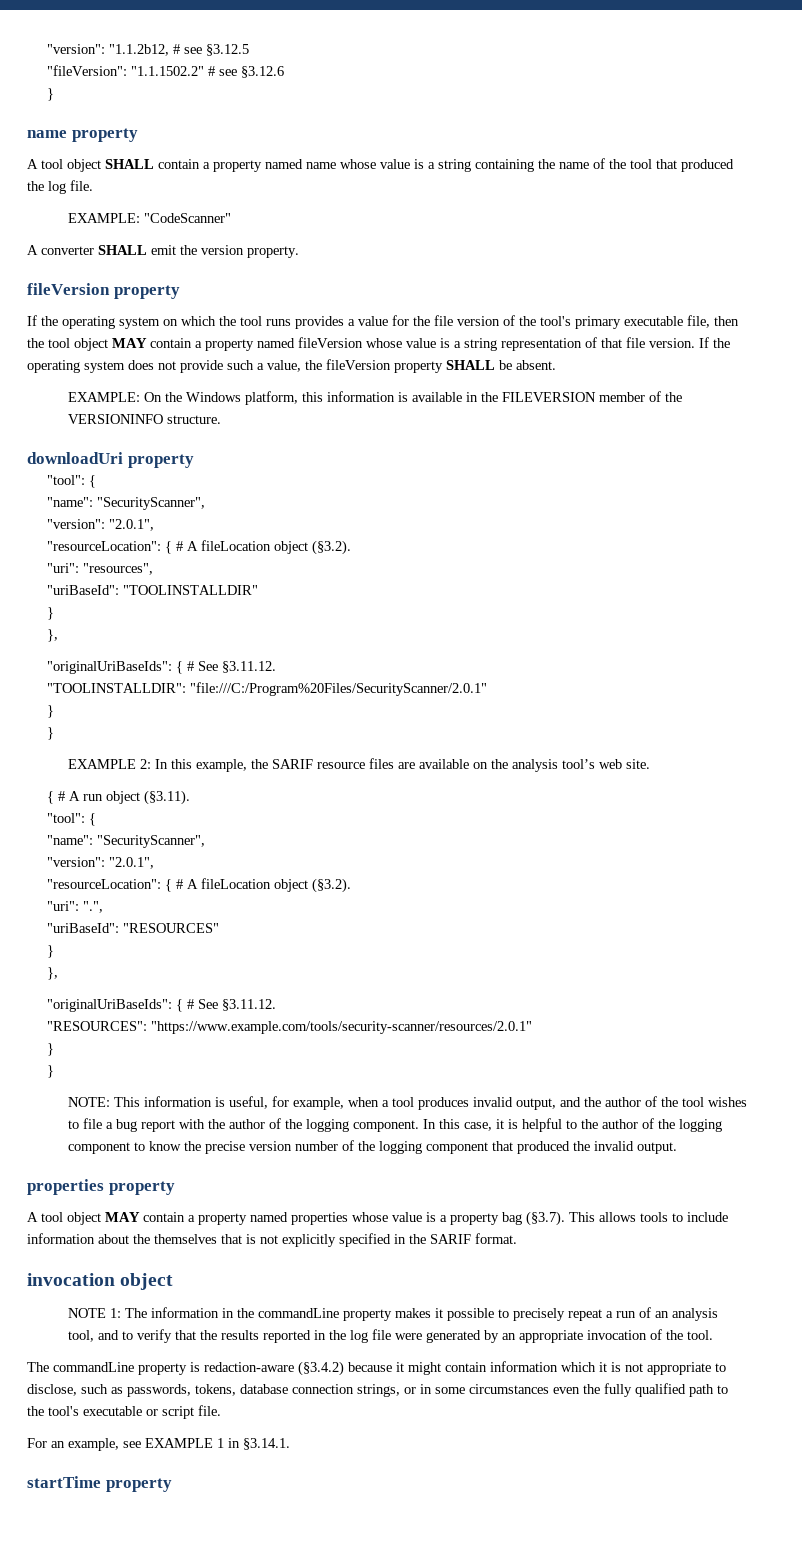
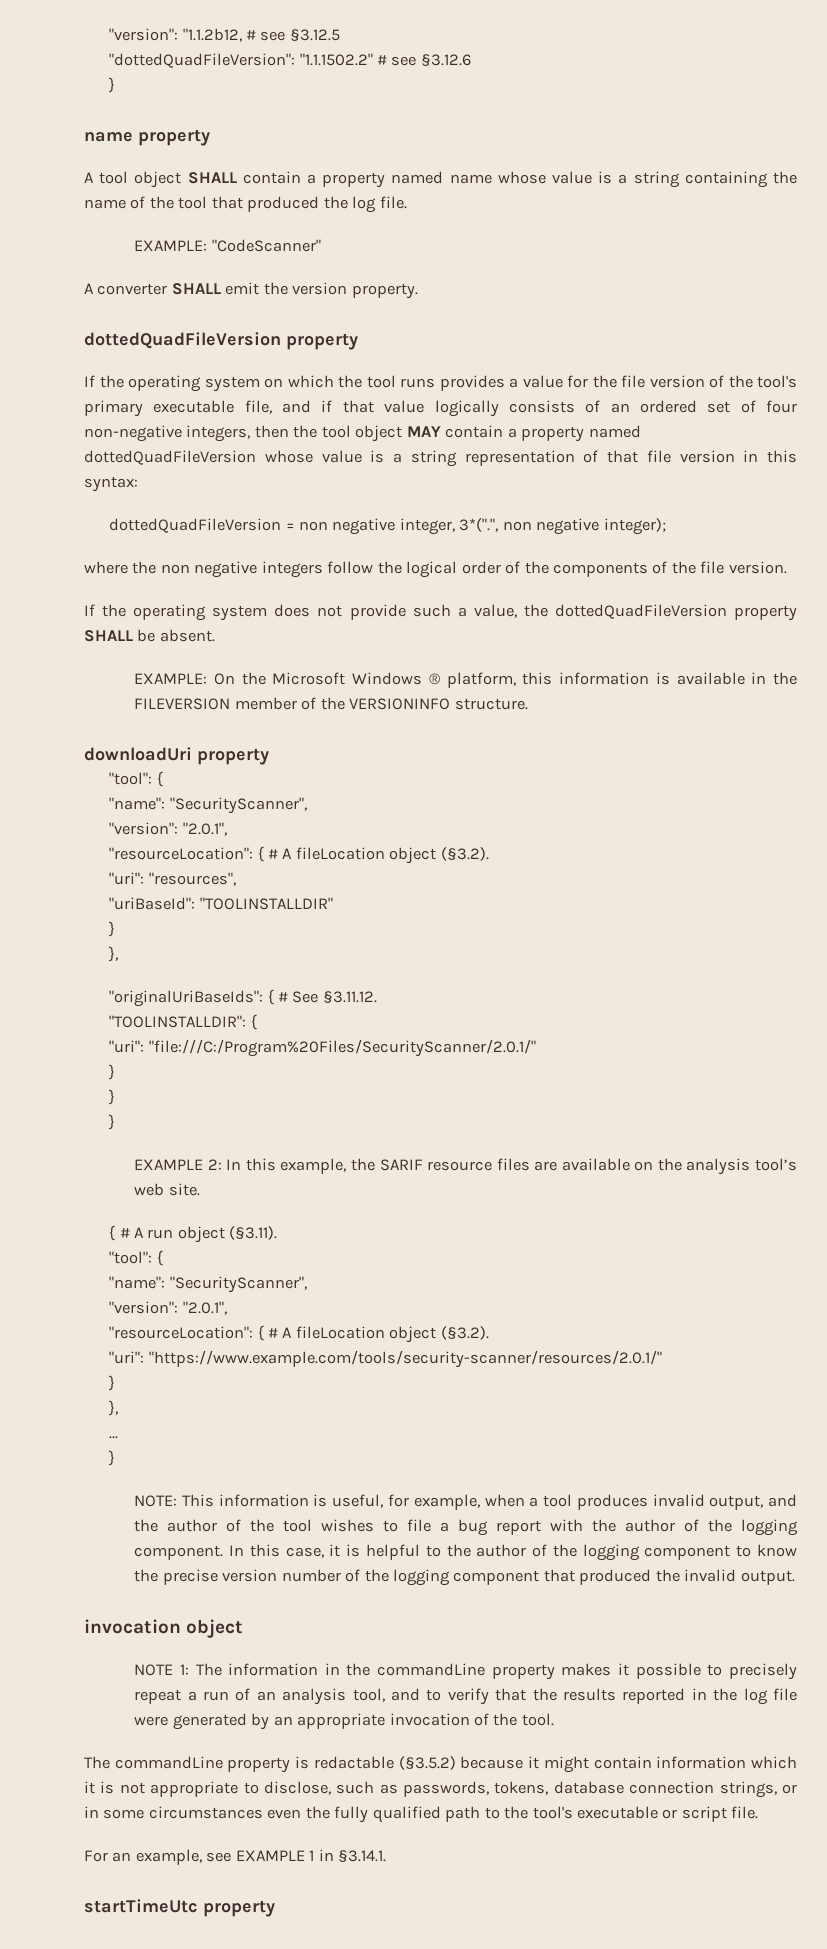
[47,65,128,76] "fileVersion": -> [109,53,296,68] "dottedQuadFileVersion":
[27,283,110,295] fileVersion -> [84,332,281,349] dottedQuadFileVersion
(710, 321) none -> [282,400,797,417] [84,425,251,442] and if that value logically consists of an ordered set of four non-negative integers,
[298,337,363,348] fileVersion -> [84,450,256,465] dottedQuadFileVersion
(645, 342) none -> [679,450,797,463] [84,476,138,492] [109,518,666,535] [84,561,725,578] version in this syntax: // dottedQuadFileVersion = non negative integer, 3*(".", non negative integer); // where the non negative integers follow the logical order of the components of the file
(695, 343) none -> (787, 567) //
[326,359,391,370] fileVersion -> [554,604,727,619] dottedQuadFileVersion
[185,392,241,402] Windows -> [272,672,440,685] Microsoft Windows ®
[190,682,488,696] "file:///C:/Program%20Files/SecurityScanner/2.0.1" -> [250,1014,257,1030] [109,1039,536,1057] [109,1064,116,1080] { // "uri": "file:///C:/Program%20Files/SecurityScanner/2.0.1/" // }
[83,901,104,913] [47,923,220,933] [47,945,55,958] [47,967,59,980] [47,999,277,1012] [47,1021,533,1034] [47,1043,55,1056] ".", // "uriBaseId": "RESOURCES" // } // }, // "originalUriBaseIds": { # See §3.11.12. // "RESOURCES": "https://www.example.com/tools/security-scanner/resources/2.0.1" // } -> [148,1350,662,1368] [109,1375,116,1391] [109,1400,119,1416] [109,1436,119,1439] "https://www.example.com/tools/security-scanner/resources/2.0.1/" // } // }, // ...
[27,1179,175,1195] [27,1211,728,1226] [27,1233,517,1247] // properties property // A tool object MAY contain a property named properties whose value is a property bag (§3.7). This allows tools to include information about the themselves that is not explicitly specified in the SARIF format. -> (795, 1577) none
[204,1361,344,1376] redaction-aware (§3.4.2) -> [313,1756,456,1770] redactable (§3.5.2)
[27,1476,101,1488] startTime -> [84,1899,198,1913] startTimeUtc

